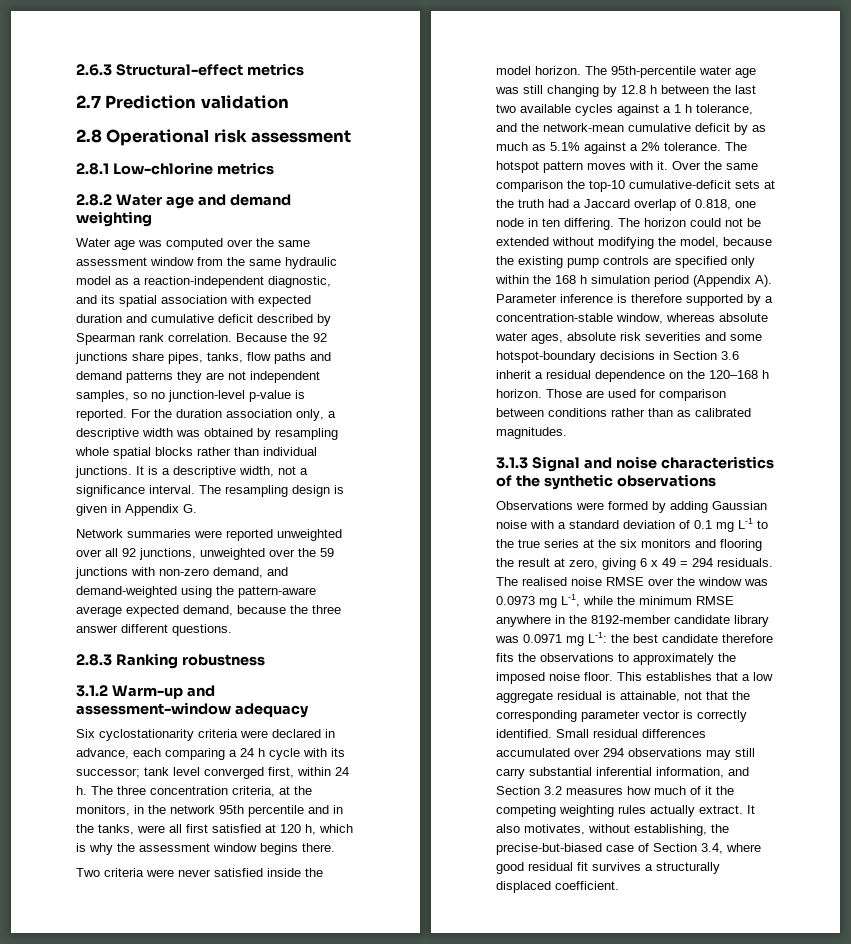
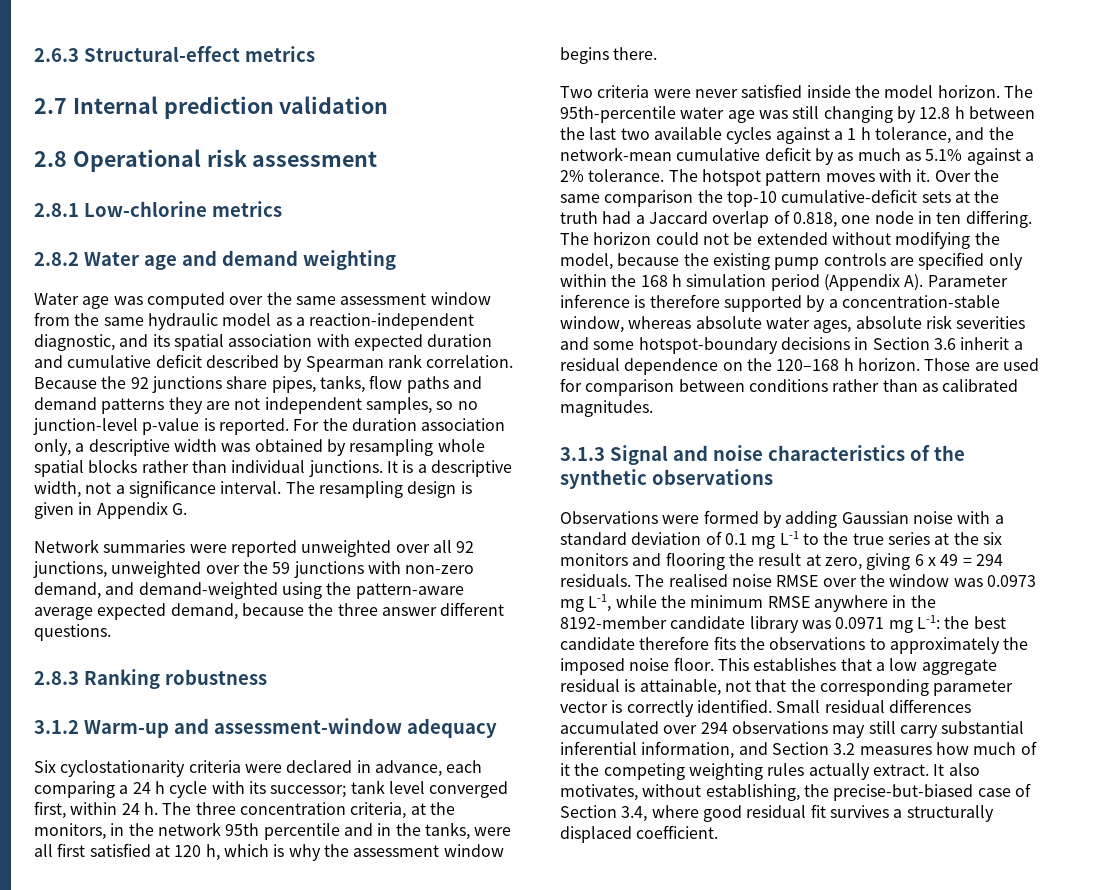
[105,95,197,109] Prediction -> [72,96,274,119] Internal prediction

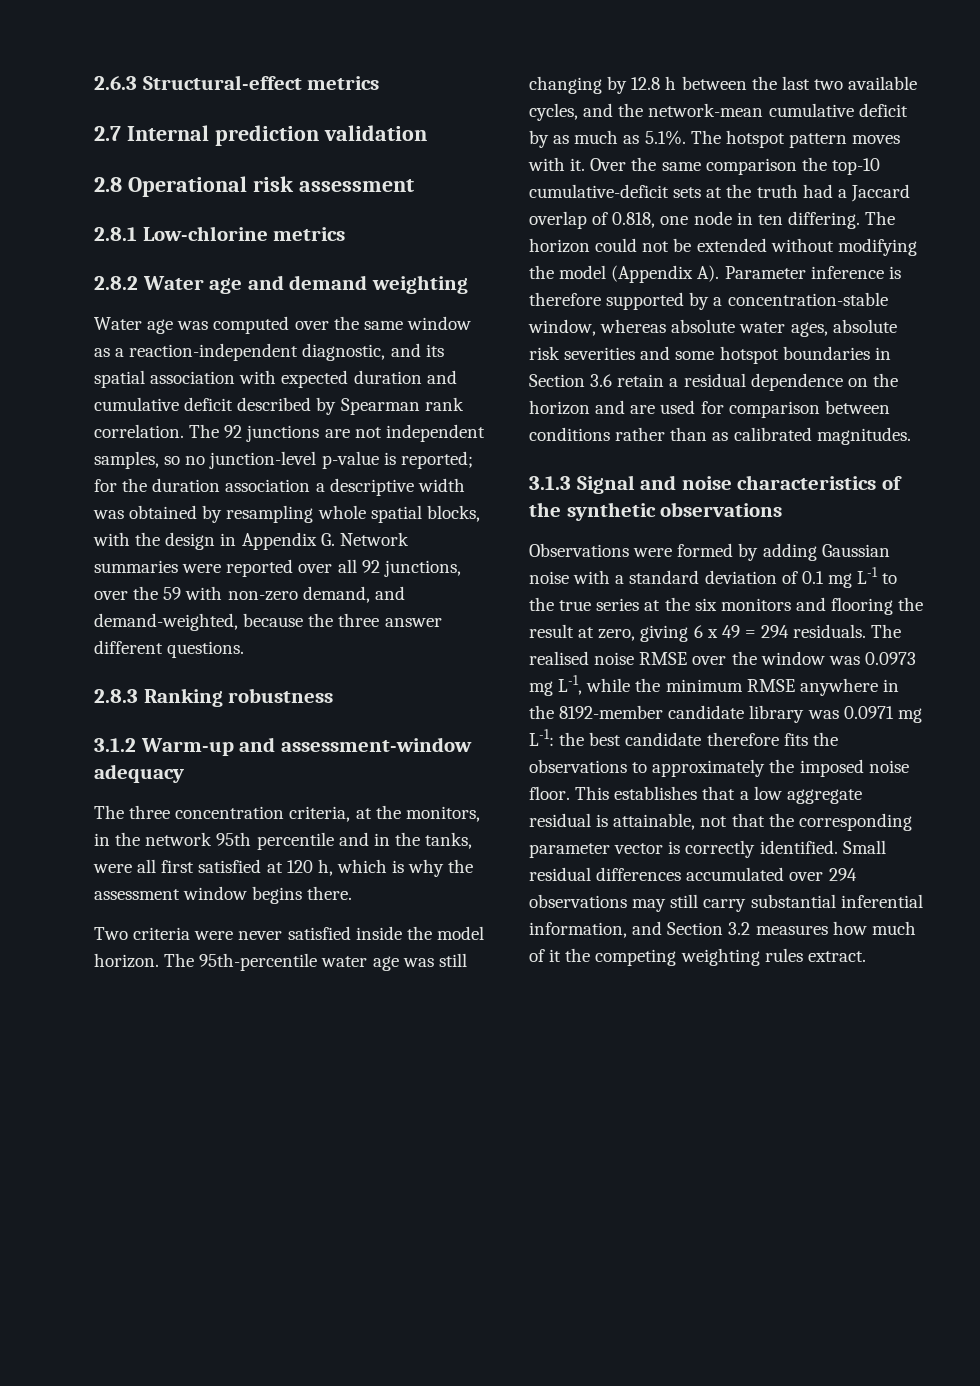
[340,292,491,305] [34,312,272,330] assessment window from the same hydraulic model -> [406,316,471,330] window
[34,375,482,393] [34,397,203,414] Because the 92 junctions share pipes, tanks, flow paths and demand patterns they -> [189,424,320,442] The 92 junctions
[218,418,320,435] reported. For -> [400,451,473,469] [94,479,117,492] reported; for
[34,439,71,456] only, -> (311, 485) none
[88,459,512,477] [34,480,472,498] [34,502,74,519] blocks rather than individual junctions. It is a descriptive width, not a significance interval. The resampling design is given -> [426,505,480,522] [93,532,216,550] blocks, with the design
(187, 509) // -> (335, 539) none
[301,540,392,557] unweighted -> (294, 568) none
[111,561,202,578] unweighted -> (461, 568) none
[293,561,364,578] junctions -> (182, 593) none
[138,582,464,599] [34,603,238,620] demand-weighted using the pattern-aware average expected demand, -> [94,613,238,631] demand-weighted,
[34,760,483,777] [34,780,509,798] [34,801,158,819] Six cyclostationarity criteria were declared in advance, each comparing a 24 h cycle with its successor; tank level converged first, within 24 h. -> (184, 773) none
[726,127,951,144] cycles against a 1 h tolerance, -> [529,103,578,121] cycles,
[925,148,1034,165] [560,169,665,182] 5.1% against a 2% tolerance. -> [644,130,686,145] 5.1%.
[560,252,1023,270] [560,274,820,291] model, because the existing pump controls are specified only within the 168 h simulation period -> [559,265,607,279] model
[638,337,850,354] hotspot-boundary decisions -> [719,346,870,364] hotspot boundaries
[960,337,1010,350] inherit -> [617,374,665,387] retain
[776,358,971,371] 120–168 h horizon. Those -> [529,400,626,415] horizon and
[808,763,980,780] [560,783,1031,801] [560,804,994,822] [560,825,719,843] actually extract. It also motivates, without establishing, the precise-but-biased case of Section 3.4, where good residual fit survives a structurally displaced coefficient. -> [807,951,866,962] extract.

